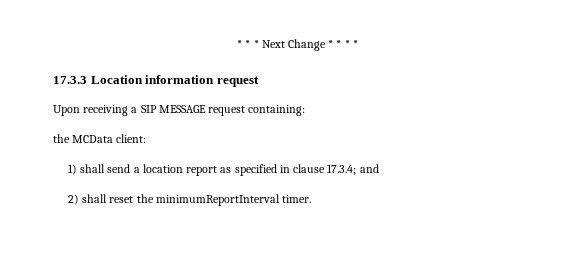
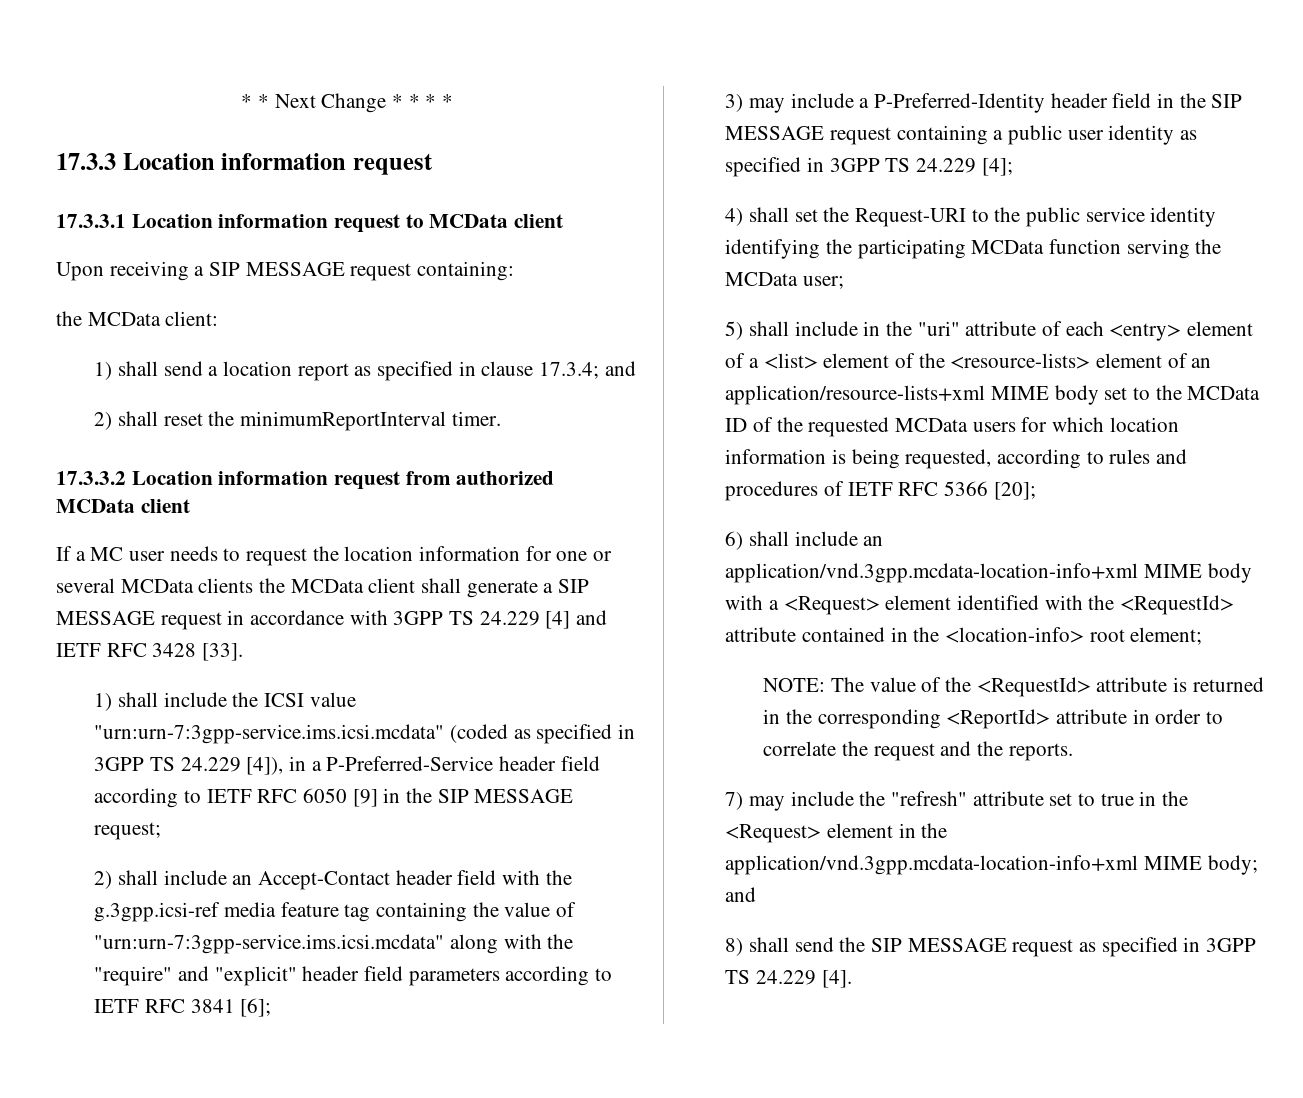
[237,40,259,48] * * * -> [241,94,269,108] * *
(259, 81) none -> [56,214,564,233] // 17.3.3.1 Location information request to MCData client
(312, 199) none -> [56,471,555,490] [56,499,190,513] [56,546,613,566] [56,578,590,598] [56,610,608,630] [56,643,244,661] [94,692,356,711] [94,724,635,744] [94,756,600,775] [94,788,574,808] [94,822,162,840] [94,870,572,890] [94,902,576,922] [94,934,574,954] [94,966,612,986] [94,998,272,1017] [725,93,1243,113] [725,125,1197,145] [725,157,1013,177] [725,207,1217,227] [725,239,1222,259] [725,272,844,289] [725,321,1253,341] [725,353,1212,369] [725,385,1261,405] [725,417,1179,437] [725,449,1187,469] [725,481,1036,501] [725,531,884,550] [725,563,1252,583] [725,595,1234,615] [725,627,1203,645] [763,677,1264,697] [763,709,1224,729] [763,741,1073,761] [725,791,1188,811] [725,823,948,843] [725,855,1258,875] [725,887,757,902] [725,937,1256,957] [725,970,852,988] // 17.3.3.2 Location information request from authorized MCData client // If a MC user needs to request the location information for one or several MCData clients the MCData client shall generate a SIP MESSAGE request in accordance with 3GPP TS 24.229 [4] and IETF RFC 3428 [33]. // 1) shall include the ICSI value "urn:urn-7:3gpp-service.ims.icsi.mcdata" (coded as specified in 3GPP TS 24.229 [4]), in a P-Preferred-Service header field according to IETF RFC 6050 [9] in the SIP MESSAGE request; // 2) shall include an Accept-Contact header field with the g.3gpp.icsi-ref media feature tag containing the value of "urn:urn-7:3gpp-service.ims.icsi.mcdata" along with the "require" and "explicit" header field parameters according to IETF RFC 3841 [6]; // 3) may include a P-Preferred-Identity header field in the SIP MESSAGE request containing a public user identity as specified in 3GPP TS 24.229 [4]; // 4) shall set the Request-URI to the public service identity identifying the participating MCData function serving the MCData user; // 5) shall include in the "uri" attribute of each <entry> element of a <list> element of the <resource-lists> element of an application/resource-lists+xml MIME body set to the MCData ID of the requested MCData users for which location information is being requested, according to rules and procedures of IETF RFC 5366 [20]; // 6) shall include an application/vnd.3gpp.mcdata-location-info+xml MIME body with a <Request> element identified with the <RequestId> attribute contained in the <location-info> root element; // NOTE: The value of the <RequestId> attribute is returned in the corresponding <ReportId> attribute in order to correlate the request and the reports. // 7) may include the "refresh" attribute set to true in the <Request> element in the application/vnd.3gpp.mcdata-location-info+xml MIME body; and // 8) shall send the SIP MESSAGE request as specified in 3GPP TS 24.229 [4].

